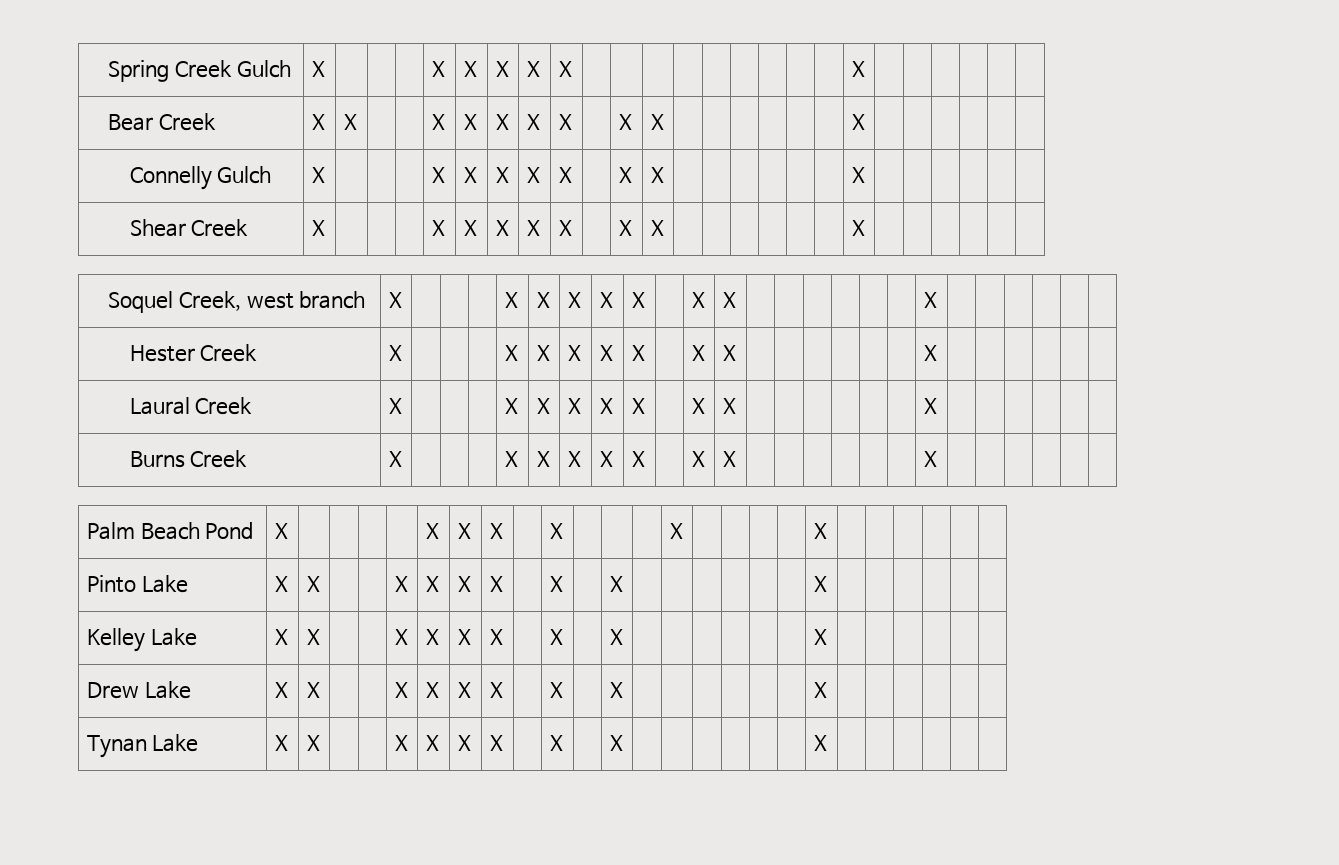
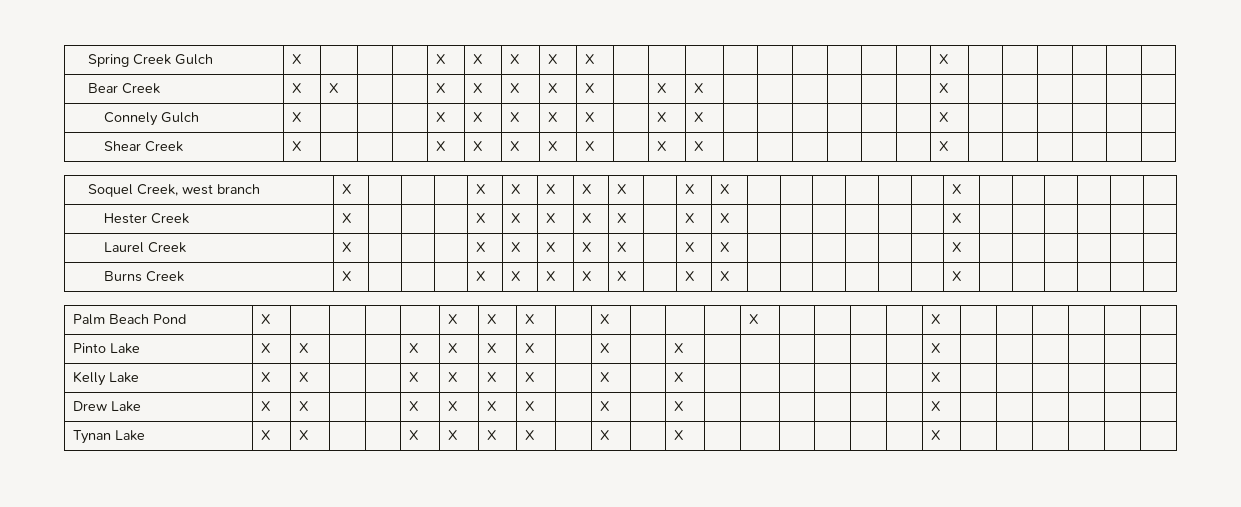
[129,166,212,190] Connelly -> [103,112,158,126] Connely
[129,397,190,415] Laural -> [103,242,144,253] Laurel
[86,628,145,652] Kelley -> [72,371,106,386] Kelly

